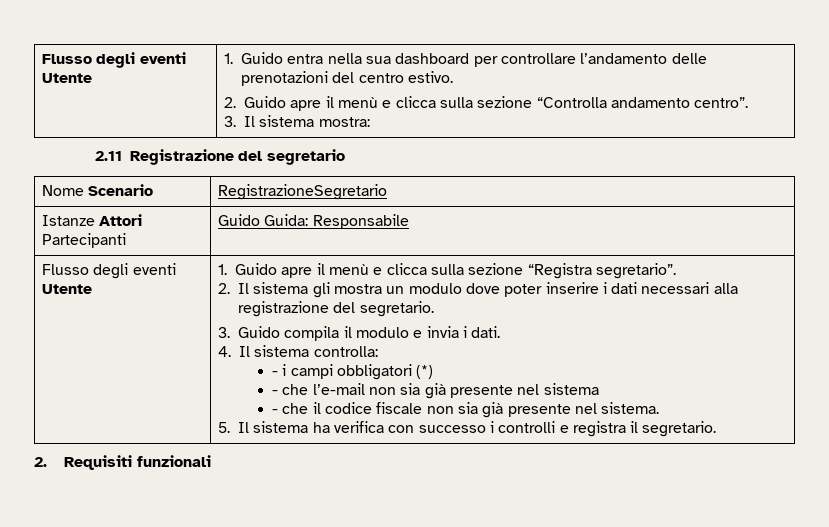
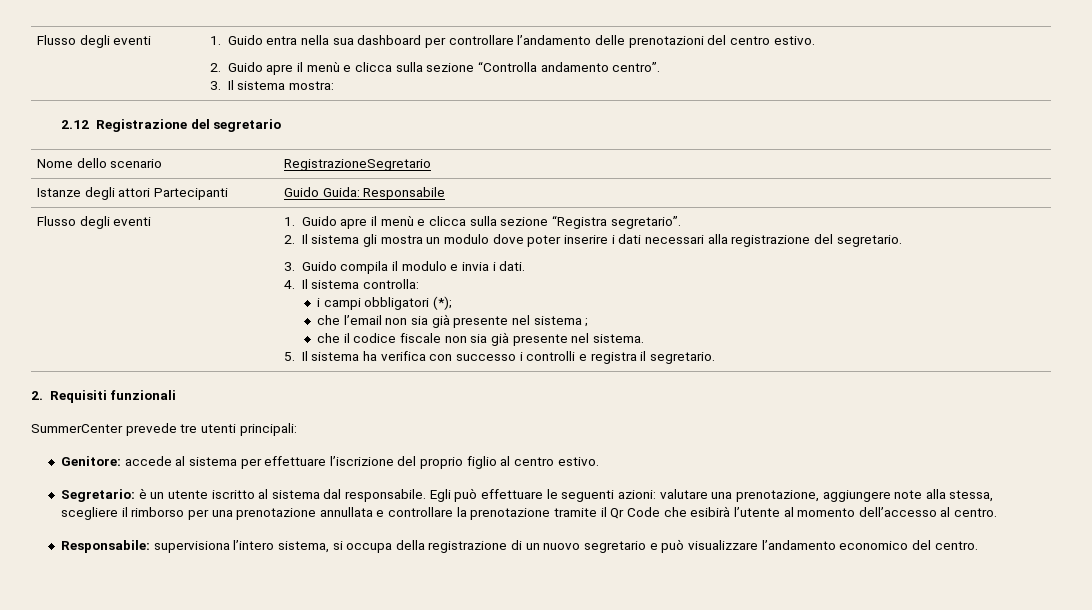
[41,52,186,68] [41,73,92,83] Flusso degli eventi Utente -> [37,35,152,48] Flusso degli eventi
[94,151,122,161] 2.11 -> [61,120,90,129] 2.12
[88,184,154,196] Scenario -> [76,158,163,168] dello scenario
[99,214,143,226] Attori -> [84,187,151,200] degli attori
[41,284,92,294] Utente -> (152, 221) none
[272,371,279,376] - -> (420, 284) none
[416,365,434,379] [272,383,365,395] (*) // - che l’e-mail -> [432,296,452,310] [317,315,382,325] (*); // che l’email
[272,409,279,414] // - -> [585,318,589,327] ; //
(211, 461) none -> [31,423,297,436] [60,456,599,469] [60,488,994,502] [60,506,998,520] [60,539,978,553] // SummerCenter prevede tre utenti principali: // Genitore: accede al sistema per effettuare l’iscrizione del proprio figlio al centro estivo. // Segretario: è un utente iscritto al sistema dal responsabile. Egli può effettuare le seguenti azioni: valutare una prenotazione, aggiungere note alla stessa, scegliere il rimborso per una prenotazione annullata e controllare la prenotazione tramite il Qr Code che esibirà l’utente al momento dell’accesso al centro. // Responsabile: supervisiona l’intero sistema, si occupa della registrazione di un nuovo segretario e può visualizzare l’andamento economico del centro.

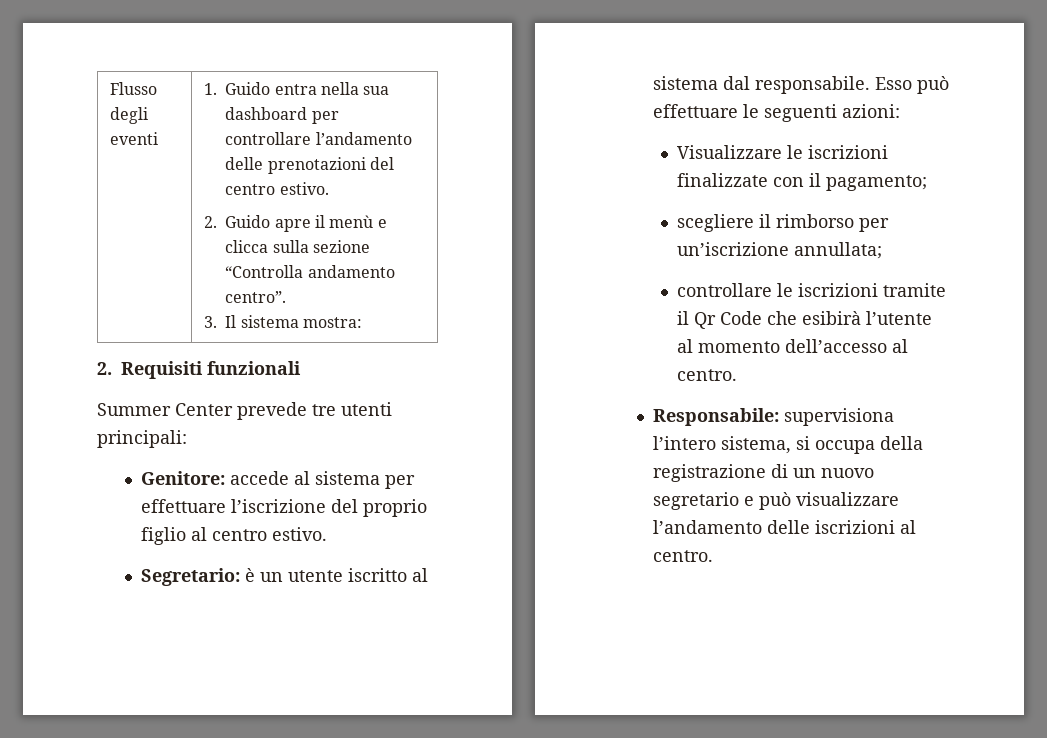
[61,119,282,132] [37,158,163,168] [284,159,432,171] [37,187,229,200] [284,187,446,200] [37,216,152,229] [284,215,681,229] [284,234,902,247] [284,261,526,274] [284,279,420,289] [317,296,452,310] [317,314,589,328] [317,332,644,346] [284,351,715,364] // 2.12 Registrazione del segretario // Nome dello scenario | RegistrazioneSegretario // Istanze degli attori Partecipanti | Guido Guida: Responsabile // Flusso degli eventi | 1. Guido apre il menù e clicca sulla sezione “Registra segretario”. // 2. Il sistema gli mostra un modulo dove poter inserire i dati necessari alla registrazione del segretario. // 3. Guido compila il modulo e invia i dati. // 4. Il sistema controlla: // i campi obbligatori (*); // che l’email non sia già presente nel sistema ; // che il codice fiscale non sia già presente nel sistema. // 5. Il sistema ha verifica con successo i controlli e registra il segretario. -> (363, 322) none
[31,424,123,433] SummerCenter -> [97,403,233,416] Summer Center
[429,489,451,502] Egli -> [875,77,913,90] Esso
[659,489,994,502] [60,507,551,520] valutare una prenotazione, aggiungere note alla stessa, scegliere il rimborso per una prenotazione annullata e controllare la prenotazione -> [677,145,889,159] [677,173,928,191] [677,214,890,232] [677,242,883,259] [677,283,879,297] // Visualizzare le iscrizioni finalizzate con il pagamento; // scegliere il rimborso per un’iscrizione annullata; // controllare le iscrizioni
[839,540,931,550] economico del -> [767,520,917,534] delle iscrizioni al

